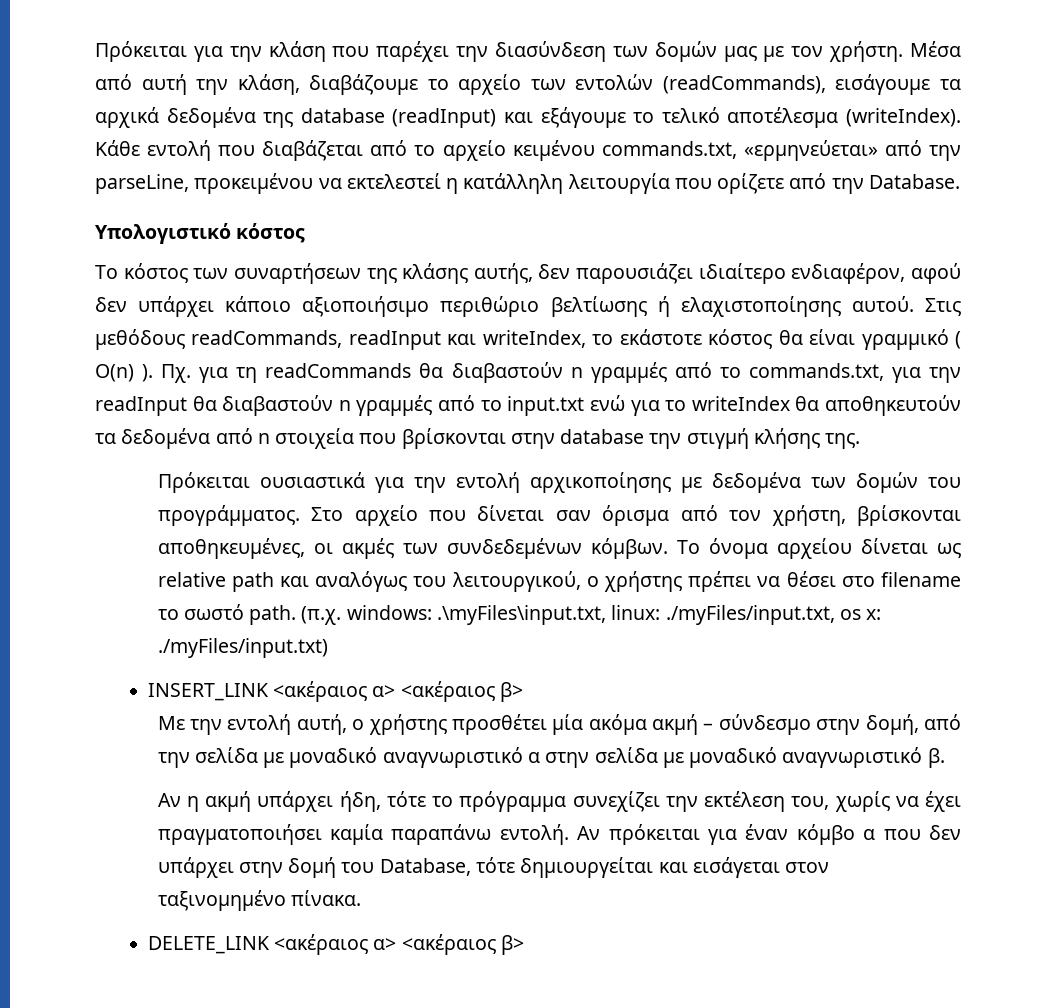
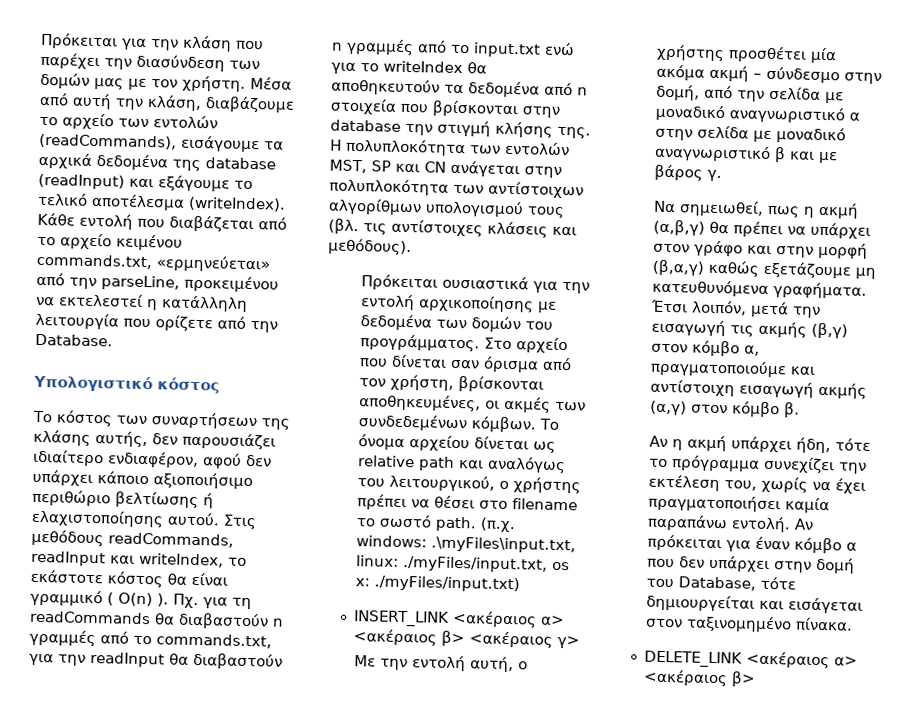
(861, 441) none -> [330,138,570,157] [329,159,562,178] [329,178,584,199] [328,198,565,219] [328,218,577,238] [328,238,412,256] Η πολυπλοκότητα των εντολών MST, SP και CN ανάγεται στην πολυπλοκότητα των αντίστοιχων αλγορίθμων υπολογισμού τους (βλ. τις αντίστοιχες κλάσεις και μεθόδους).
(523, 692) none -> [469,631,581,649] <ακέραιος γ>
(923, 757) none -> [773,147,838,164] [653,164,722,182] [652,200,859,219] [652,219,871,239] [652,240,868,259] [651,259,876,280] [651,279,867,299] [650,299,821,318] [650,319,848,339] [650,340,760,357] [649,359,816,378] [649,379,867,399] [649,400,780,418] β και με βάρος γ. // Να σημειωθεί, πως η ακμή (α,β,γ) θα πρέπει να υπάρχει στον γράφο και στην μορφή (β,α,γ) καθώς εξετάζουμε μη κατευθυνόμενα γραφήματα. Έτσι λοιπόν, μετά την εισαγωγή τις ακμής (β,γ) στον κόμβο α, πραγματοποιούμε και αντίστοιχη εισαγωγή ακμής (α,γ) στον κόμβο

